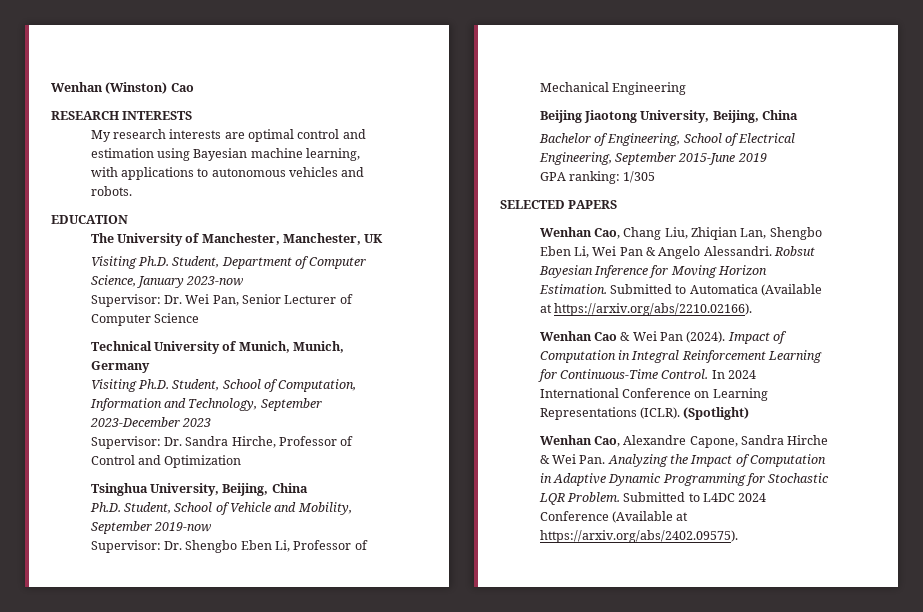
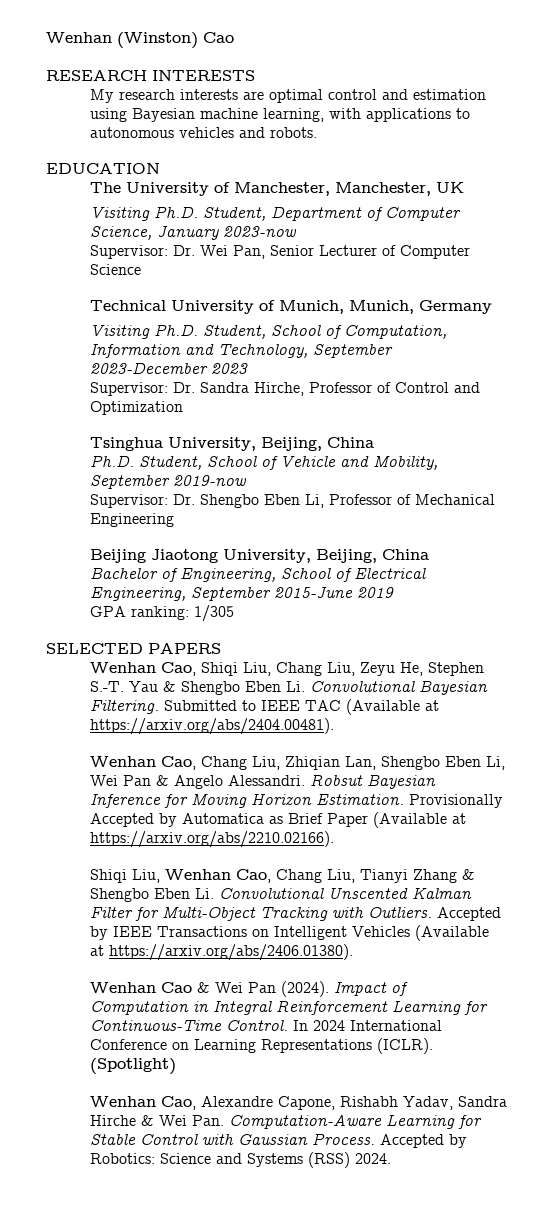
(618, 204) none -> [89,662,484,676] [89,680,488,695] [89,699,439,715] [89,718,334,735] // Wenhan Cao, Shiqi Liu, Chang Liu, Zeyu He, Stephen S.-T. Yau & Shengbo Eben Li. Convolutional Bayesian Filtering. Submitted to IEEE TAC (Available at https://arxiv.org/abs/2404.00481).
[609,284,823,296] [539,303,752,316] Submitted to Automatica (Available at https://arxiv.org/abs/2210.02166). -> [408,794,503,808] [89,812,466,828] [89,831,334,848] [89,869,475,883] [89,887,472,902] [89,906,501,921] [89,925,489,941] [89,944,353,961] Provisionally Accepted by Automatica as Brief Paper (Available at https://arxiv.org/abs/2210.02166). // Shiqi Liu, Wenhan Cao, Chang Liu, Tianyi Zhang & Shengbo Eben Li. Convolutional Unscented Kalman Filter for Multi-Object Tracking with Outliers. Accepted by IEEE Transactions on Intelligent Vehicles (Available at https://arxiv.org/abs/2406.01380).
(738, 442) none -> [339,1096,453,1110] Rishabh Yadav,
[607,454,827,467] [539,473,830,486] [538,492,767,505] [539,511,689,523] [539,530,738,543] Analyzing the Impact of Computation in Adaptive Dynamic Programming for Stochastic LQR Problem. Submitted to L4DC 2024 Conference (Available at https://arxiv.org/abs/2402.09575). -> [228,1114,482,1129] [89,1133,467,1148] [89,1152,391,1168] Computation-Aware Learning for Stable Control with Gaussian Process. Accepted by Robotics: Science and Systems (RSS) 2024.

